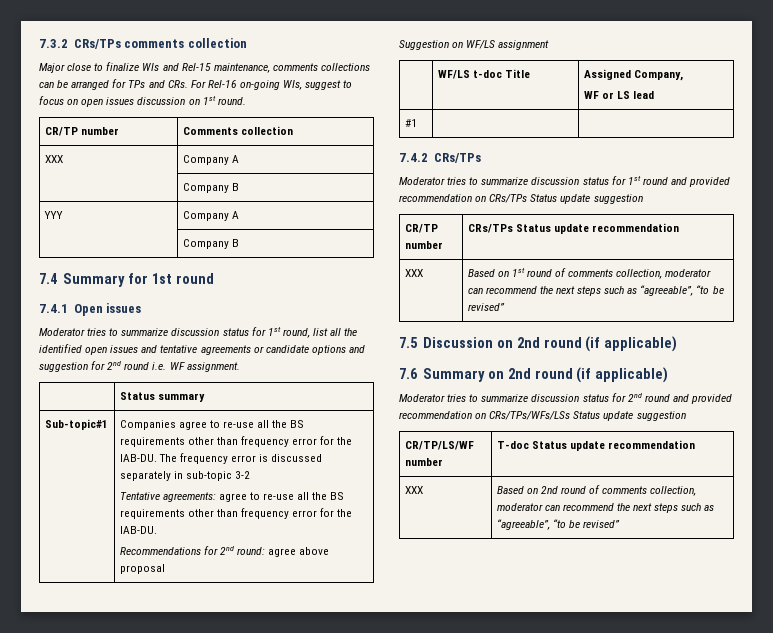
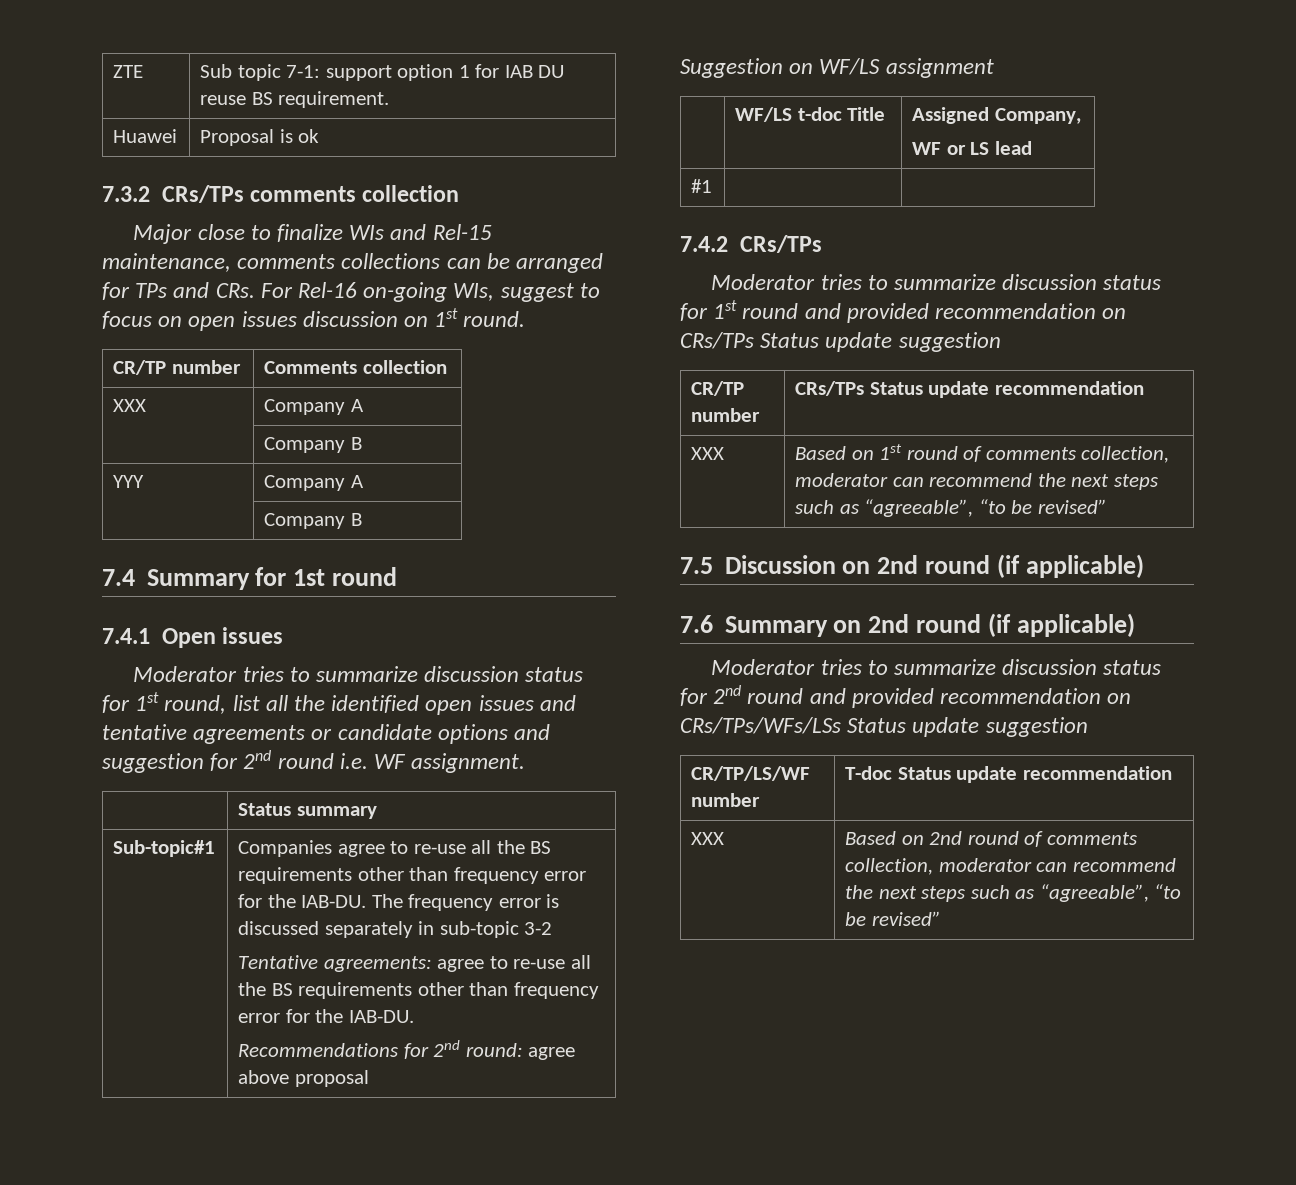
(39, 43) none -> [113,65,144,78] [200,64,565,81] [200,91,390,108] [113,129,178,143] [200,129,320,146] ZTE | Sub topic 7-1: support option 1 for IAB DU reuse BS requirement. // Huawei | Proposal is ok //

